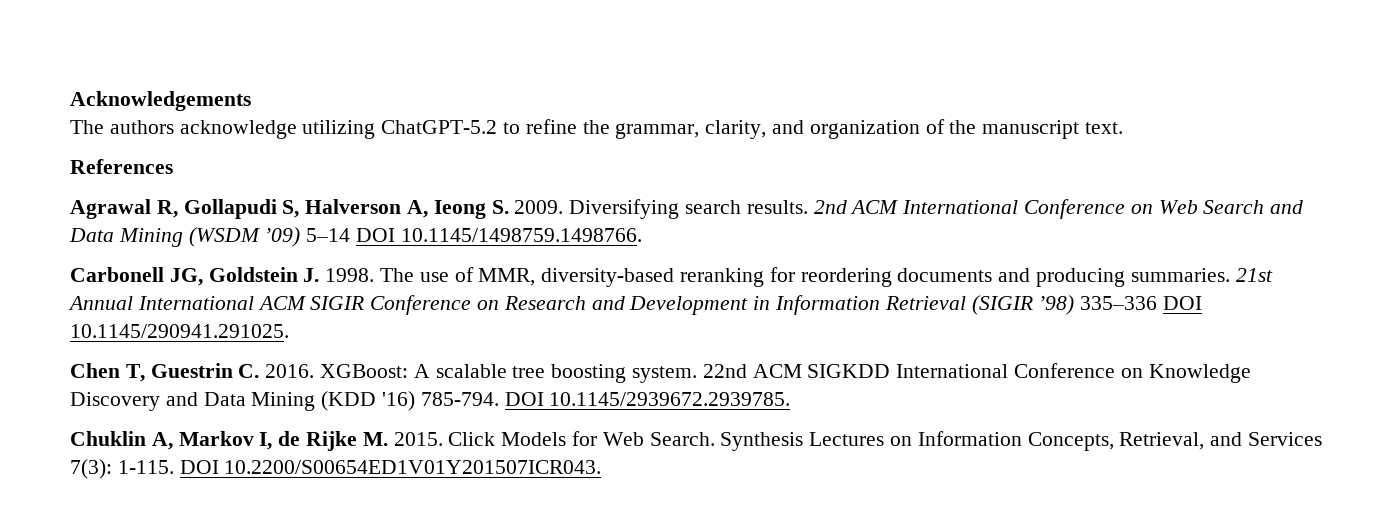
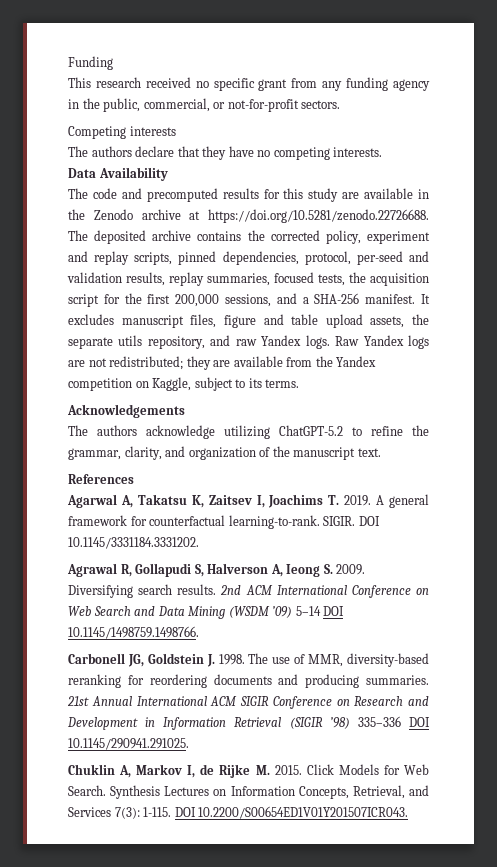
(70, 101) none -> [68,56,113,70] [68,77,430,91] [68,98,341,112] [68,126,176,139] [68,146,383,160] [68,167,168,181] [68,188,429,202] [68,209,429,223] [68,230,430,244] [68,251,430,265] [67,272,429,286] [68,293,431,307] [68,314,429,328] [68,335,429,349] [68,356,377,370] [68,377,300,391] Funding // This research received no specific grant from any funding agency in the public, commercial, or not-for-profit sectors. // Competing interests // The authors declare that they have no competing interests. // Data Availability // The code and precomputed results for this study are available in the Zenodo archive at https://doi.org/10.5281/zenodo.22726688. The deposited archive contains the corrected policy, experiment and replay scripts, pinned dependencies, protocol, per-seed and validation results, replay summaries, focused tests, the acquisition script for the first 200,000 sessions, and a SHA-256 manifest. It excludes manuscript files, figure and table upload assets, the separate utils repository, and raw Yandex logs. Raw Yandex logs are not redistributed; they are available from the Yandex competition on Kaggle, subject to its terms. //
(173, 166) none -> [67,494,429,508] [68,515,380,529] [68,537,199,549] // Agarwal A, Takatsu K, Zaitsev I, Joachims T. 2019. A general framework for counterfactual learning-to-rank. SIGIR. DOI 10.1145/3331184.3331202.
[70,363,1251,383] [70,391,791,411] // Chen T, Guestrin C. 2016. XGBoost: A scalable tree boosting system. 22nd ACM SIGKDD International Conference on Knowledge Discovery and Data Mining (KDD '16) 785-794. DOI 10.1145/2939672.2939785. -> (189, 744) none

